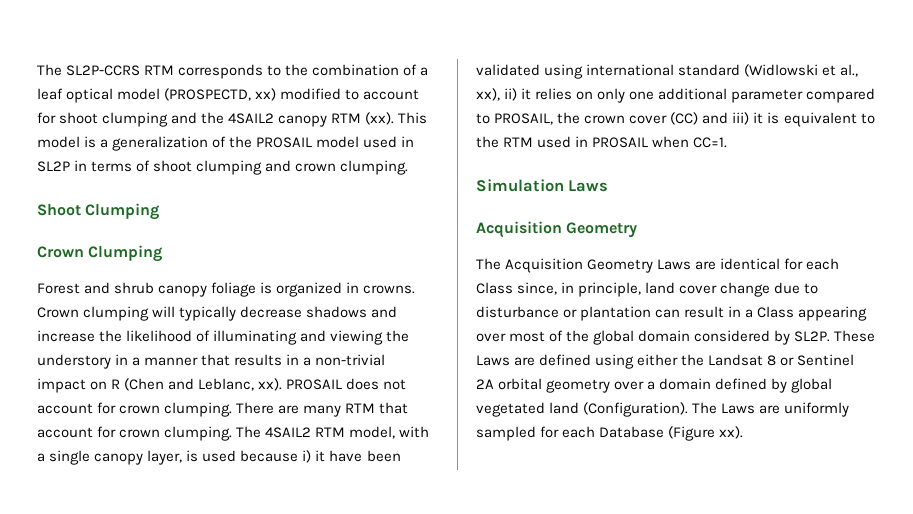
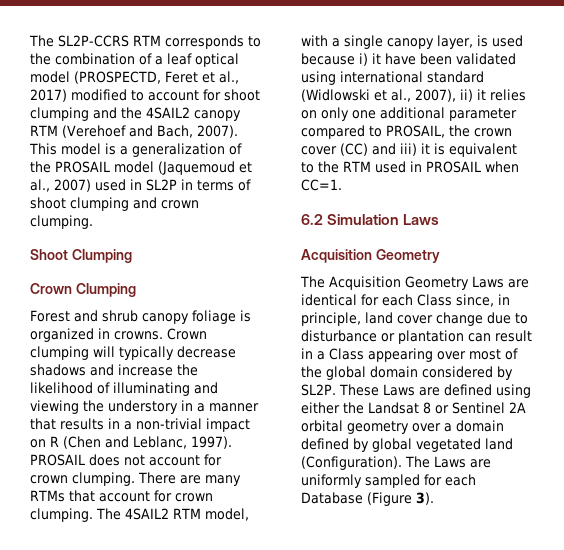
[255,88,277,101] xx) -> [165,71,239,84] [30,89,67,102] Feret et al., 2017)
[365,112,395,125] (xx). -> [61,125,238,138] (Verehoef and Bach, 2007).
(360, 142) none -> [158,161,252,175] [30,179,91,192] (Jaquemoud et al., 2007)
[258,378,283,391] xx). -> [191,436,232,449] 1997).
[345,403,376,413] RTM -> [30,490,65,502] RTMs
[476,88,500,101] xx), -> [415,89,456,102] 2007),
(728, 142) none -> [301,214,323,225] 6.2
[719,426,744,439] xx). -> [415,492,434,505] 3).

